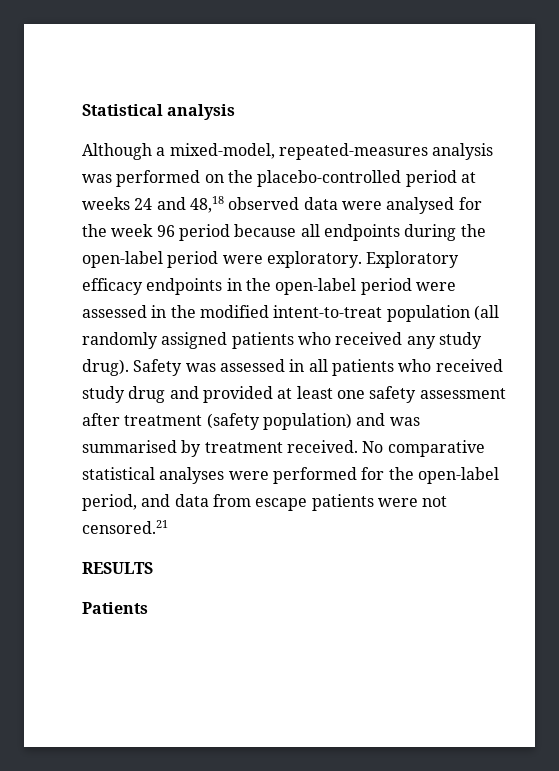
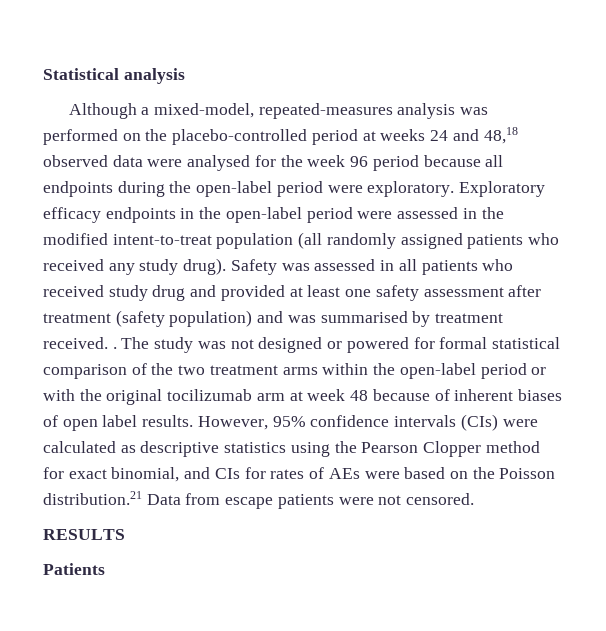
[362,440,485,457] [82,467,499,484] [82,494,209,511] No comparative statistical analyses were performed for the open-label period, and data -> [112,337,560,353] [43,363,547,379] [43,389,562,405] [43,414,538,431] [43,441,540,457] [43,467,556,482] [43,491,181,505] . The study was not designed or powered for formal statistical comparison of the two treatment arms within the open-label period or with the original tocilizumab arm at week 48 because of inherent biases of open label results. However, 95% confidence intervals (CIs) were calculated as descriptive statistics using the Pearson Clopper method for exact binomial, and CIs for rates of AEs were based on the Poisson distribution.21 Data
[82,520,168,534] censored.21 -> [406,493,475,505] censored.

